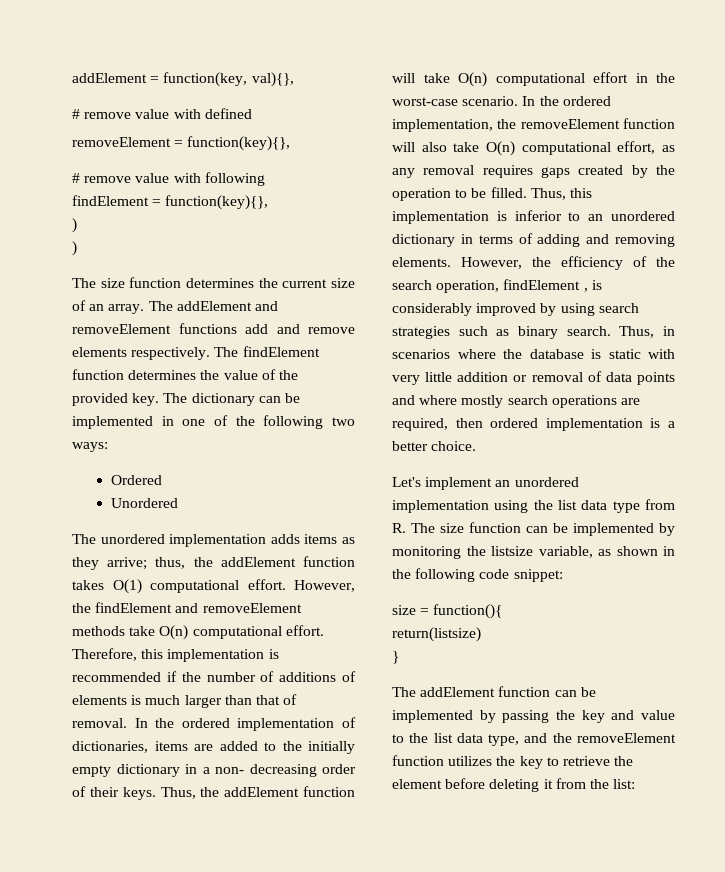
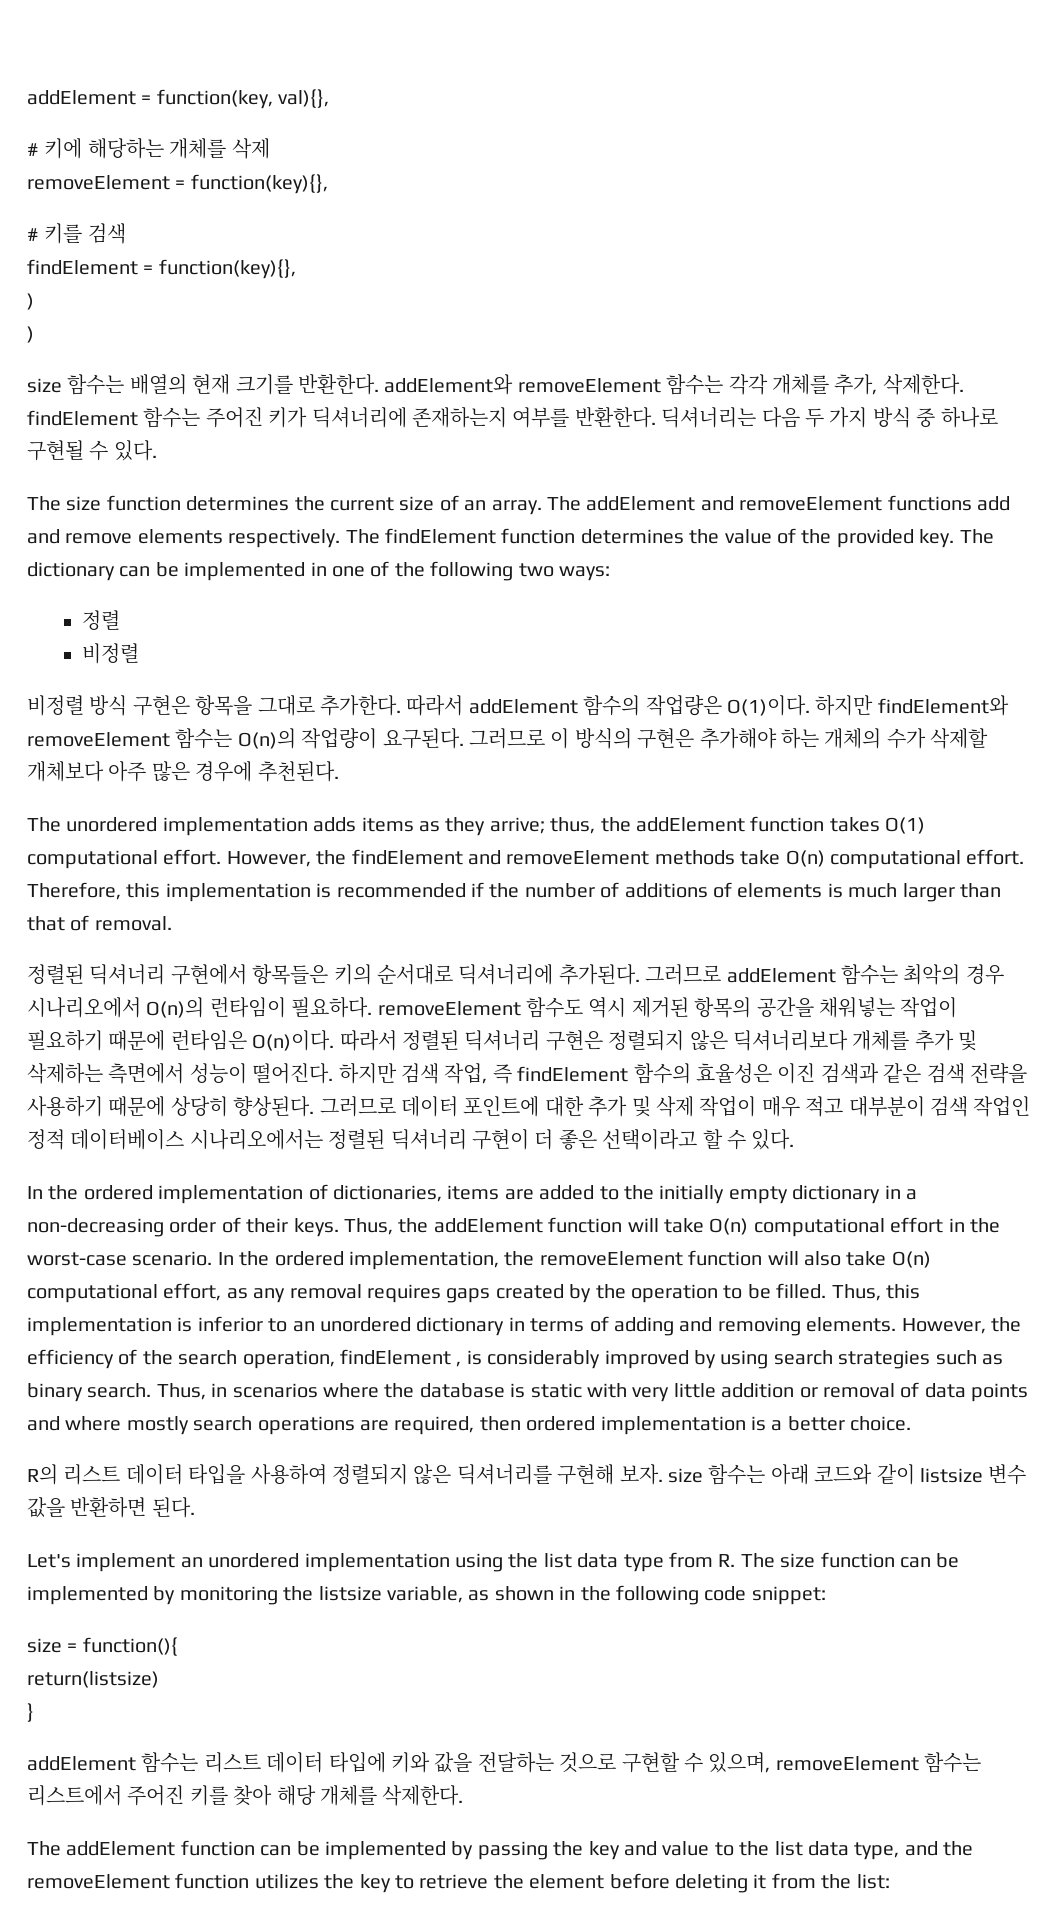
[84,108,252,119] remove value with defined -> [44,138,270,159] 키에 해당하는 개체를 삭제
[84,172,265,186] remove value with following -> [44,223,126,244] 키를 검색
(77, 248) none -> [27,374,964,395] [27,407,998,428] [27,440,157,461] // size 함수는 배열의 현재 크기를 반환한다. addElement와 removeElement 함수는 각각 개체를 추가, 삭제한다. findElement 함수는 주어진 키가 딕셔너리에 존재하는지 여부를 반환한다. 딕셔너리는 다음 두 가지 방식 중 하나로 구현될 수 있다.
[110,475,162,485] [110,498,178,508] Ordered // Unordered -> [81,610,120,630] [81,643,139,664] [27,695,1009,716] [27,728,989,749] [27,761,339,782] 정렬 // 비정렬 // 비정렬 방식 구현은 항목을 그대로 추가한다. 따라서 addElement 함수의 작업량은 O(1)이다. 하지만 findElement와 removeElement 함수는 O(n)의 작업량이 요구된다. 그러므로 이 방식의 구현은 추가해야 하는 개체의 수가 삭제할 개체보다 아주 많은 경우에 추천된다.
(127, 723) none -> [27,964,1004,985] [27,997,958,1018] [27,1030,978,1051] [27,1063,1027,1084] [27,1096,1031,1117] [27,1129,795,1150] // 정렬된 딕셔너리 구현에서 항목들은 키의 순서대로 딕셔너리에 추가된다. 그러므로 addElement 함수는 최악의 경우 시나리오에서 O(n)의 런타임이 필요하다. removeElement 함수도 역시 제거된 항목의 공간을 채워넣는 작업이 필요하기 때문에 런타임은 O(n)이다. 따라서 정렬된 딕셔너리 구현은 정렬되지 않은 딕셔너리보다 개체를 추가 및 삭제하는 측면에서 성능이 떨어진다. 하지만 검색 작업, 즉 findElement 함수의 효율성은 이진 검색과 같은 검색 전략을 사용하기 때문에 상당히 향상된다. 그러므로 데이터 포인트에 대한 추가 및 삭제 작업이 매우 적고 대부분이 검색 작업인 정적 데이터베이스 시나리오에서는 정렬된 딕셔너리 구현이 더 좋은 선택이라고 할 수 있다. //
[215,764,317,777] non- decreasing -> [27,1218,164,1237] non-decreasing
(477, 446) none -> [27,1464,1027,1485] [27,1497,195,1518] // R의 리스트 데이터 타입을 사용하여 정렬되지 않은 딕셔너리를 구현해 보자. size 함수는 아래 코드와 같이 listsize 변수 값을 반환하면 된다.
(399, 657) none -> [27,1752,982,1773] [27,1785,464,1806] // addElement 함수는 리스트 데이터 타입에 키와 값을 전달하는 것으로 구현할 수 있으며, removeElement 함수는 리스트에서 주어진 키를 찾아 해당 개체를 삭제한다.

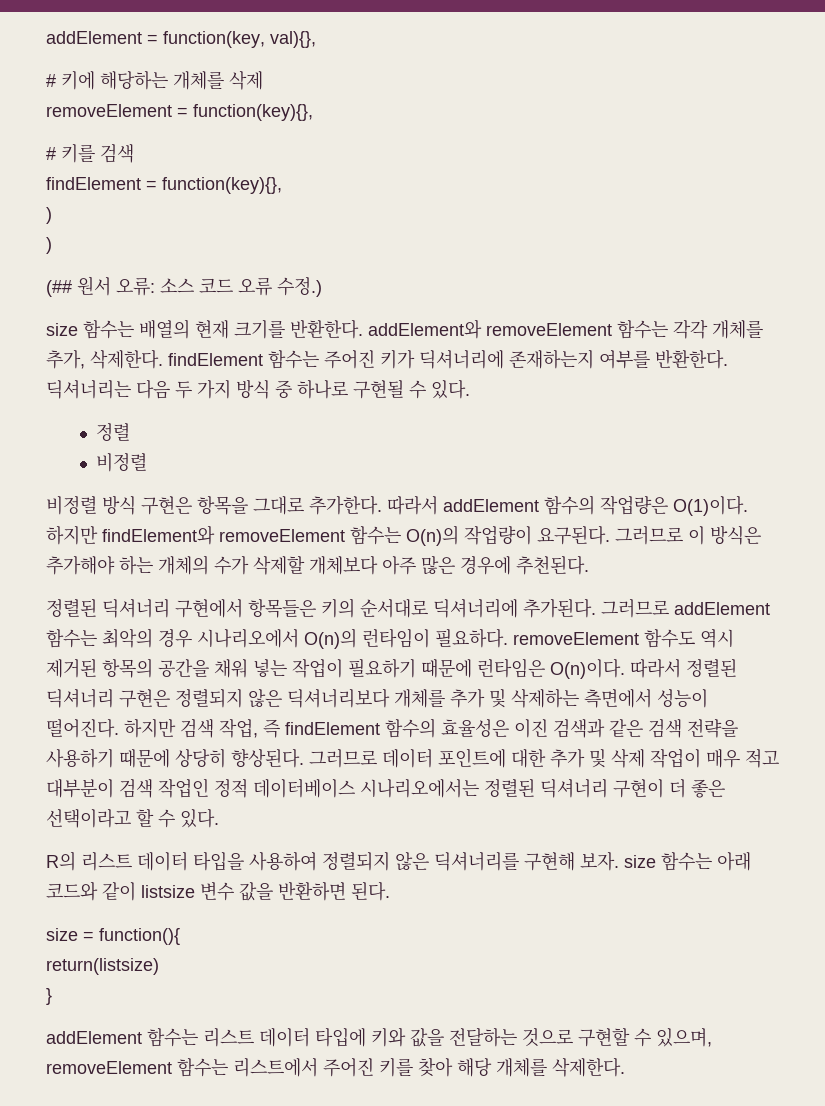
(34, 334) none -> [46,276,322,297] // (## 원서 오류: 소스 코드 오류 수정.)
[27,495,1010,515] [27,528,994,548] [27,561,610,581] // The size function determines the current size of an array. The addElement and removeElement functions add and remove elements respectively. The findElement function determines the value of the provided key. The dictionary can be implemented in one of the following two ways: -> (470, 389) none
[574,728,695,749] 방식의 구현은 -> [710,525,761,545] 방식은
[27,816,926,836] [27,849,1025,869] [27,882,1001,902] [27,915,172,931] // The unordered implementation adds items as they arrive; thus, the addElement function takes O(1) computational effort. However, the findElement and removeElement methods take O(n) computational effort. Therefore, this implementation is recommended if the number of additions of elements is much larger than that of removal. -> (589, 565) none
[818,997,895,1018] 채워넣는 -> [214,659,287,678] 채워 넣는
[27,1184,917,1204] [27,1217,1000,1237] [27,1250,931,1270] [27,1283,920,1303] [27,1316,1021,1336] [27,1349,1003,1369] [27,1382,1029,1402] [27,1416,912,1435] // In the ordered implementation of dictionaries, items are added to the initially empty dictionary in a non-decreasing order of their keys. Thus, the addElement function will take O(n) computational effort in the worst-case scenario. In the ordered implementation, the removeElement function will also take O(n) computational effort, as any removal requires gaps created by the operation to be filled. Thus, this implementation is inferior to an unordered dictionary in terms of adding and removing elements. However, the efficiency of the search operation, findElement , is considerably improved by using search strategies such as binary search. Thus, in scenarios where the database is static with very little addition or removal of data points and where mostly search operations are required, then ordered implementation is a better choice. -> (219, 818) none
[27,1552,960,1572] [27,1585,826,1605] // Let's implement an unordered implementation using the list data type from R. The size function can be implemented by monitoring the listsize variable, as shown in the following code snippet: -> (390, 891) none
[27,1840,974,1860] [27,1873,890,1893] // The addElement function can be implemented by passing the key and value to the list data type, and the removeElement function utilizes the key to retrieve the element before deleting it from the list: -> (625, 1067) none

